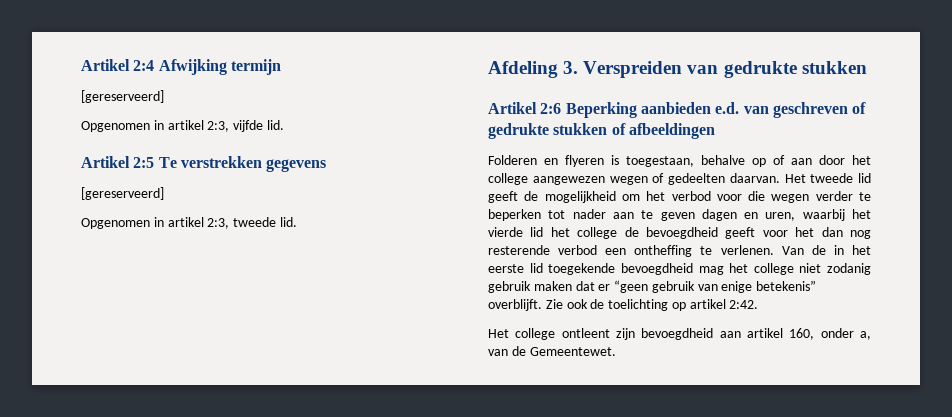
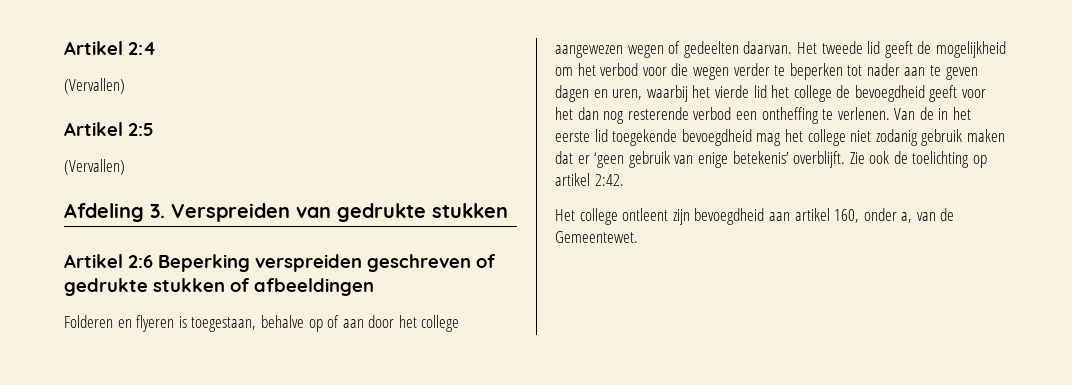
[158,59,281,75] [81,90,164,103] [81,120,284,132] [81,156,327,172] [81,187,164,200] [81,217,297,229] Afwijking termijn // [gereserveerd] // Opgenomen in artikel 2:3, vijfde lid. // Artikel 2:5 Te verstrekken gegevens // [gereserveerd] // Opgenomen in artikel 2:3, tweede lid. -> [64,78,125,94] [64,122,154,136] [64,159,125,175] // (Vervallen) // Artikel 2:5 // (Vervallen)
[640,102,769,114] aanbieden e.d. van -> [255,254,362,272] verspreiden
[614,280,649,293] “geen -> [594,152,625,168] ‘geen
[756,280,817,291] betekenis” -> [732,151,789,164] betekenis’

